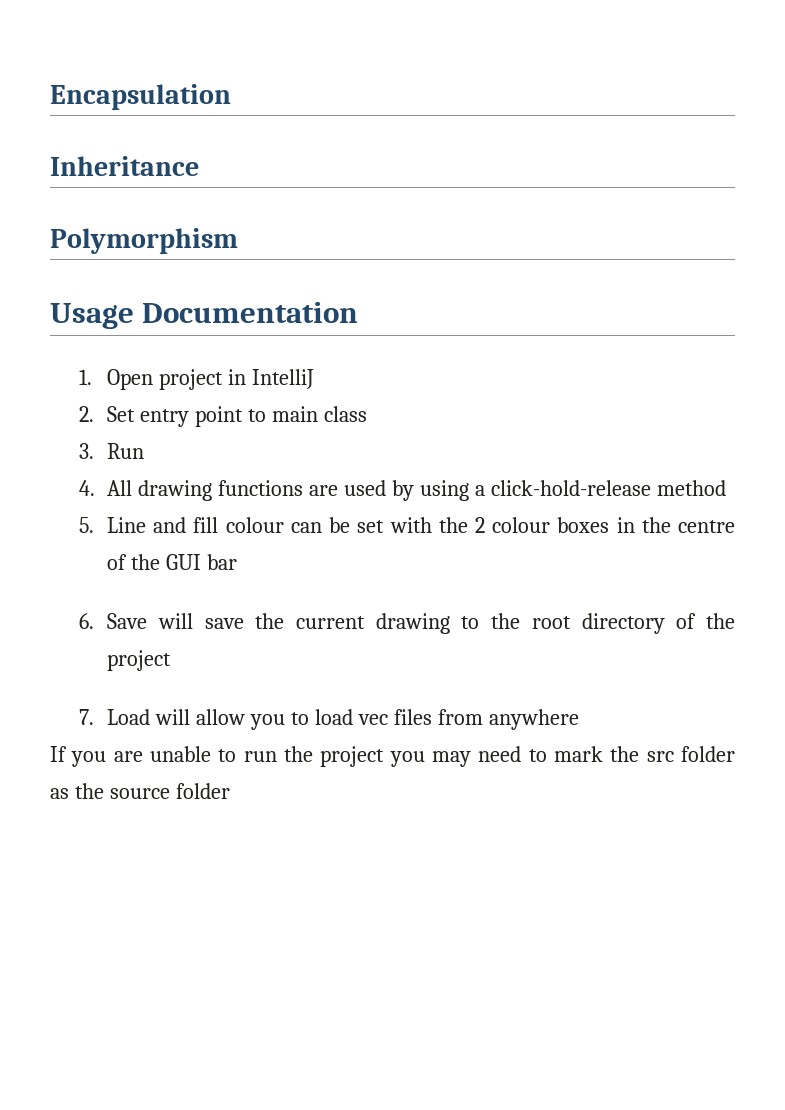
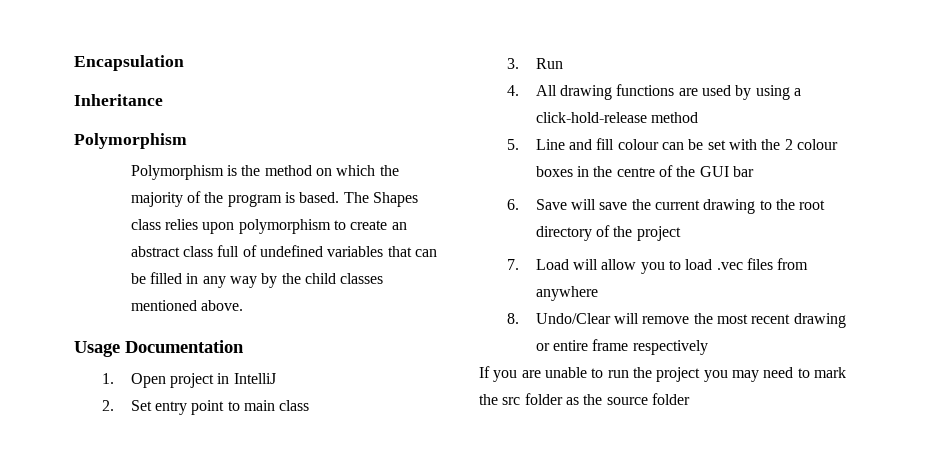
(238, 241) none -> [130,165,399,180] [130,191,418,207] [130,219,407,234] [130,245,437,257] [130,272,384,288] [130,300,244,311] // Polymorphism is the method on which the majority of the program is based. The Shapes class relies upon polymorphism to create an abstract class full of undefined variables that can be filled in any way by the child classes mentioned above.
[357,714,388,725] vec -> [716,262,743,270] .vec
(579, 719) none -> [507,313,846,328] [535,339,708,355] // 8. Undo/Clear will remove the most recent drawing or entire frame respectively

